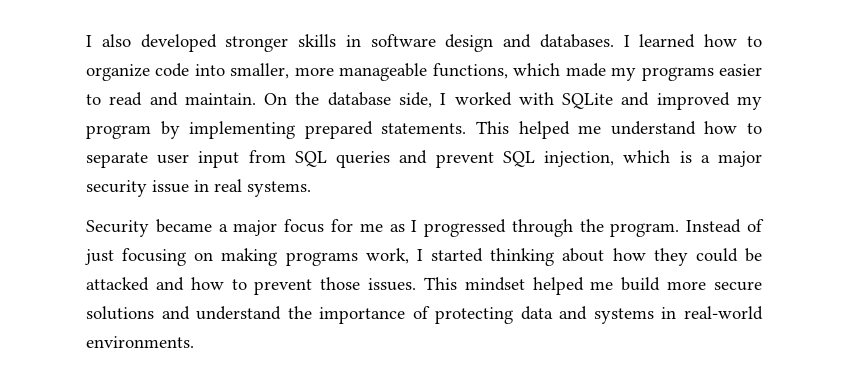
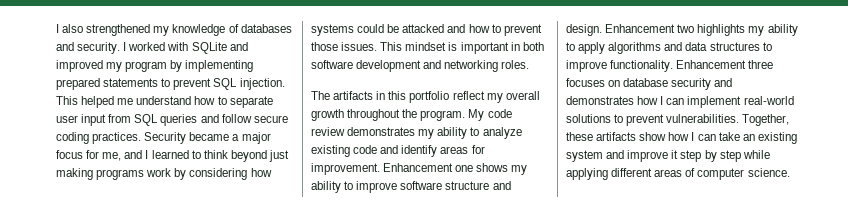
[140,34,762,52] [86,63,763,81] [86,92,432,108] developed stronger skills in software design and databases. I learned how to organize code into smaller, more manageable functions, which made my programs easier to read and maintain. On the database side, -> [86,24,292,36] [56,42,121,54] strengthened my knowledge of databases and security.
[381,123,467,134] statements. -> [103,78,285,90] statements to prevent SQL injection.
[435,150,763,168] [86,179,311,197] prevent SQL injection, which is a major security issue in real systems. // -> [221,114,288,123] [56,132,142,144] follow secure coding practices.
[359,219,765,237] [85,248,688,266] me as I progressed through the program. Instead of just focusing on making programs work, I started thinking about how they -> [102,150,289,162] [56,168,272,180] [311,24,354,36] me, and I learned to think beyond just making programs work by considering how systems
[532,277,762,295] [86,306,763,324] [86,336,194,348] helped me build more secure solutions and understand the importance of protecting data and systems in real-world environments. -> [448,42,544,54] [311,60,530,72] [311,91,540,103] [311,109,512,121] [311,127,522,139] [311,145,485,157] [311,163,528,175] [311,181,511,193] [566,24,798,36] [566,42,772,54] [566,60,774,72] [566,78,733,90] [566,96,794,108] [566,114,790,126] [566,132,797,144] [566,150,770,162] [566,168,790,180] is important in both software development and networking roles. // The artifacts in this portfolio reflect my overall growth throughout the program. My code review demonstrates my ability to analyze existing code and identify areas for improvement. Enhancement one shows my ability to improve software structure and design. Enhancement two highlights my ability to apply algorithms and data structures to improve functionality. Enhancement three focuses on database security and demonstrates how I can implement real-world solutions to prevent vulnerabilities. Together, these artifacts show how I can take an existing system and improve it step by step while applying different areas of computer science.

